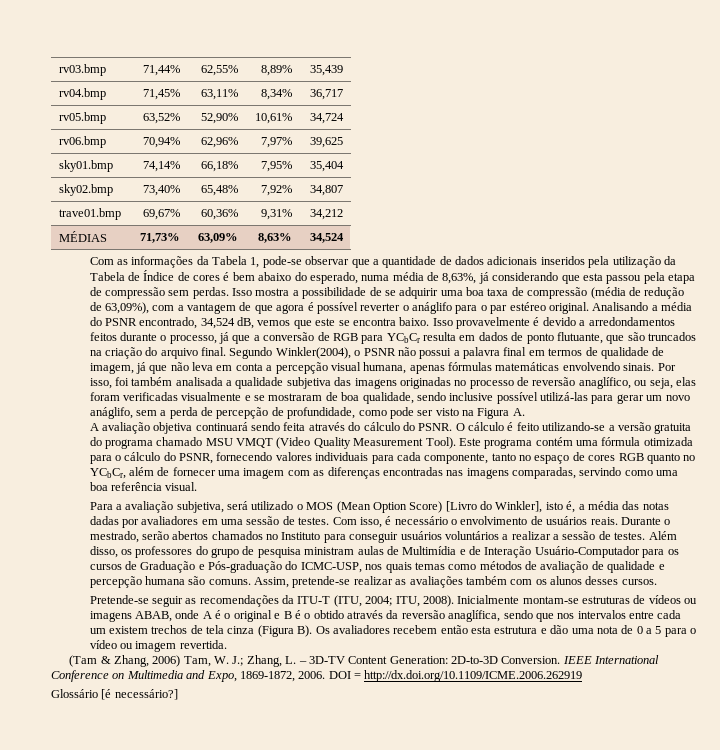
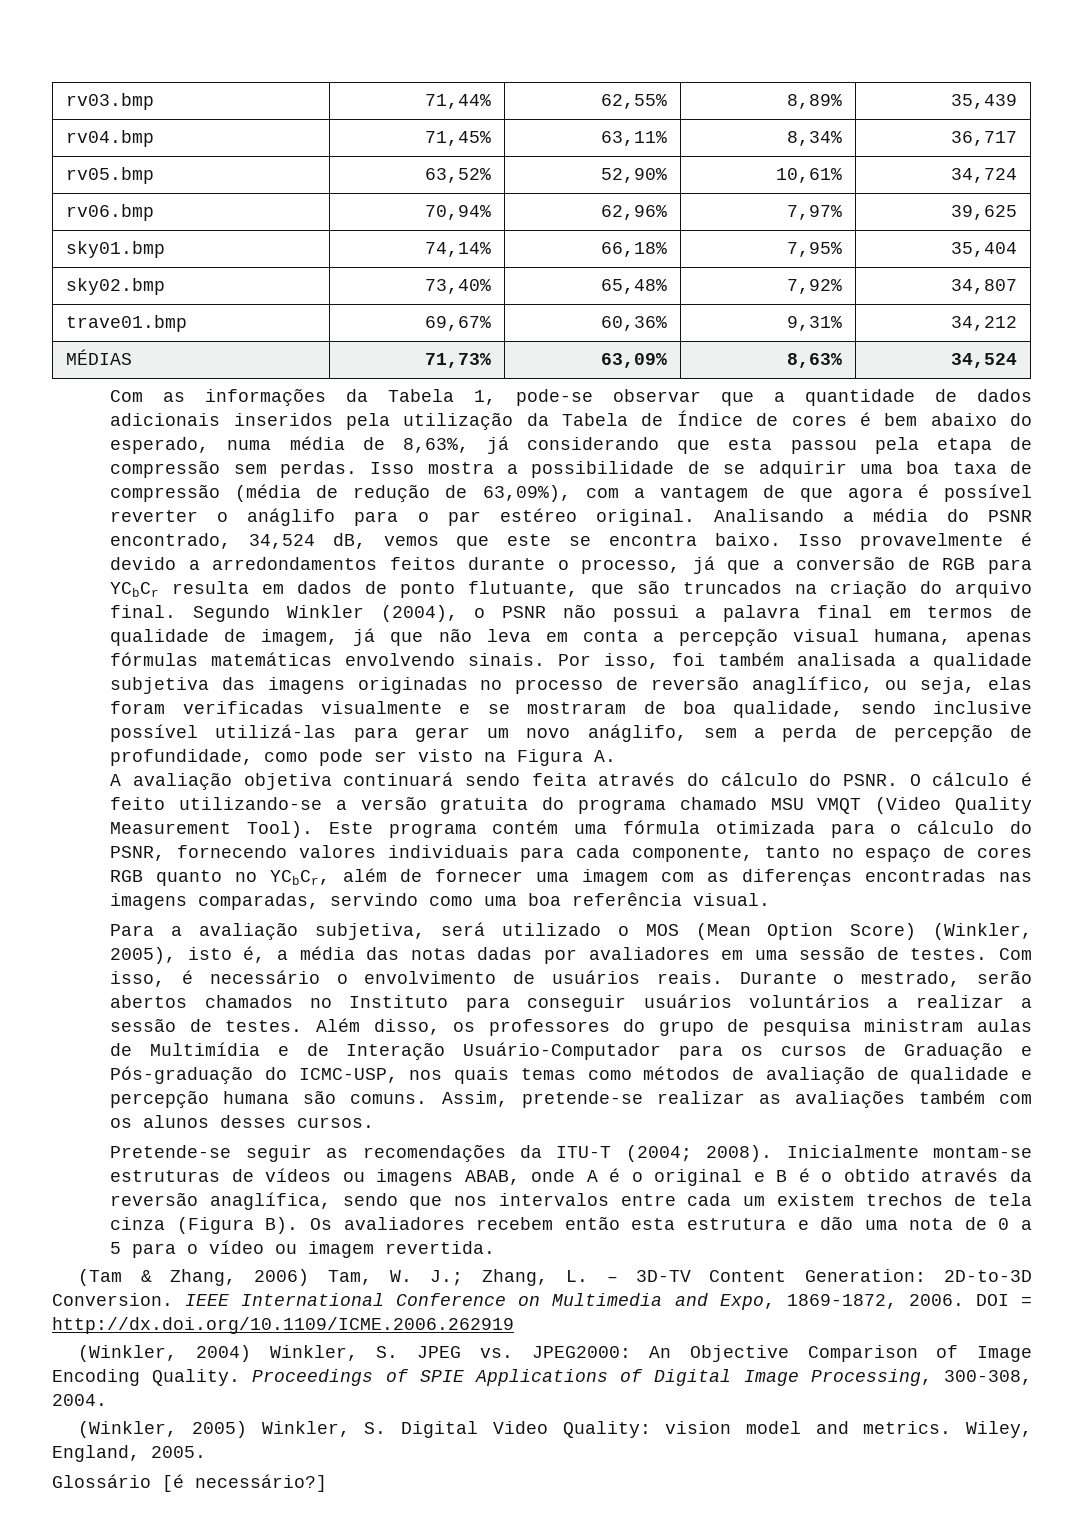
[275,347,351,359] Winkler(2004), -> [286,605,458,622] Winkler (2004),
[445,501,543,513] [Livro do Winkler], -> [932,923,1032,940] [110,947,177,964] (Winkler, 2005),
[333,595,420,607] (ITU, 2004; ITU, -> [625,1145,692,1162] (2004;
(583, 676) none -> [78,1345,1032,1362] [52,1369,1033,1386] [52,1394,107,1406] [78,1421,1032,1438] [52,1445,206,1462] // (Winkler, 2004) Winkler, S. JPEG vs. JPEG2000: An Objective Comparison of Image Encoding Quality. Proceedings of SPIE Applications of Digital Image Processing, 300-308, 2004. // (Winkler, 2005) Winkler, S. Digital Video Quality: vision model and metrics. Wiley, England, 2005.

